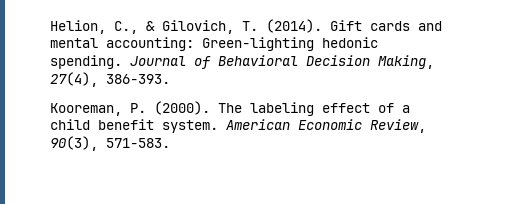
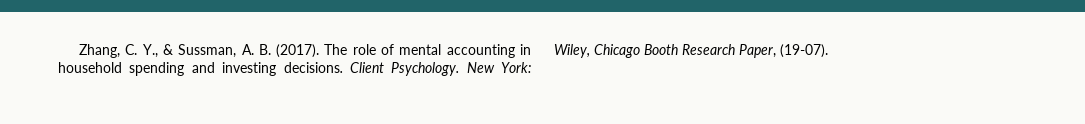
[50,19,442,34] [50,37,378,51] [50,55,434,69] [50,72,170,87] [50,101,410,116] [50,119,426,133] [50,136,170,151] Helion, C., & Gilovich, T. (2014). Gift cards and mental accounting: Green‐lighting hedonic spending. Journal of Behavioral Decision Making, 27(4), 386-393. // Kooreman, P. (2000). The labeling effect of a child benefit system. American Economic Review, 90(3), 571-583. -> [79,44,531,58] [58,62,531,76] [554,44,828,58] Zhang, C. Y., & Sussman, A. B. (2017). The role of mental accounting in household spending and investing decisions. Client Psychology. New York: Wiley, Chicago Booth Research Paper, (19-07).

